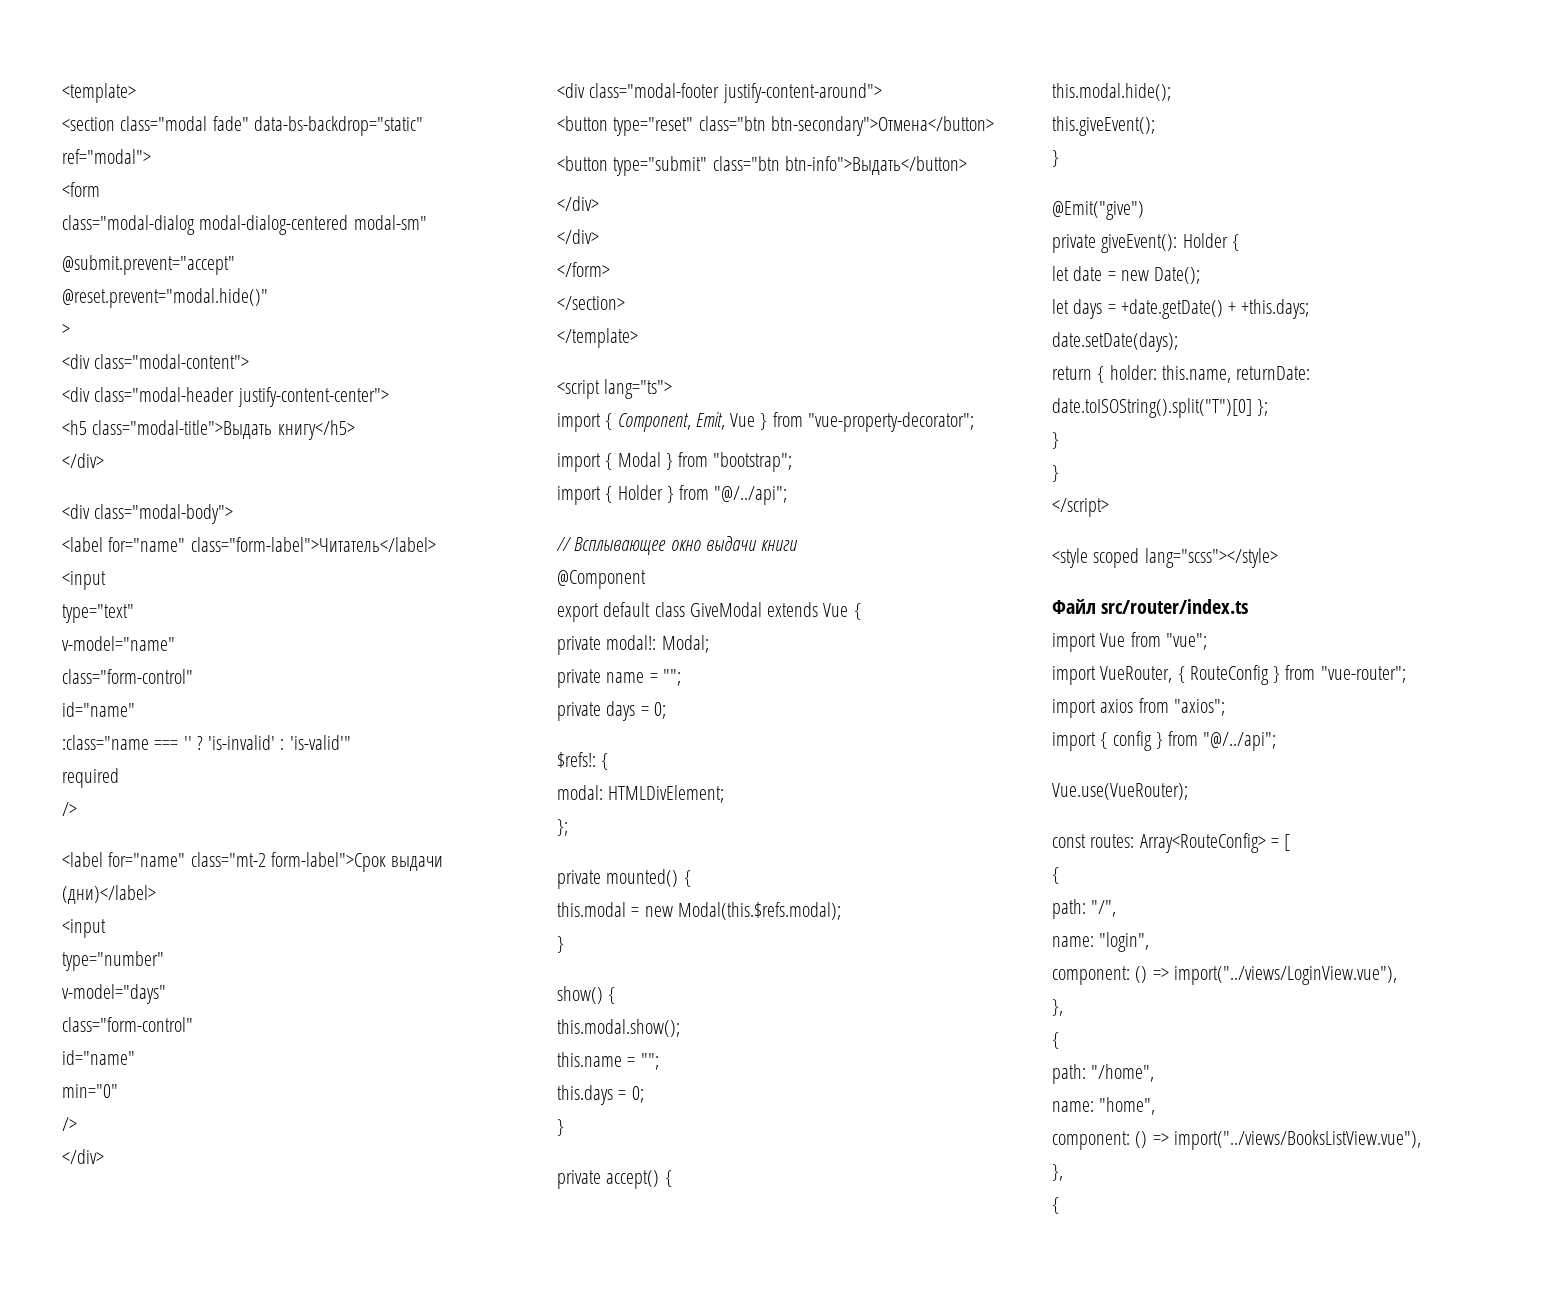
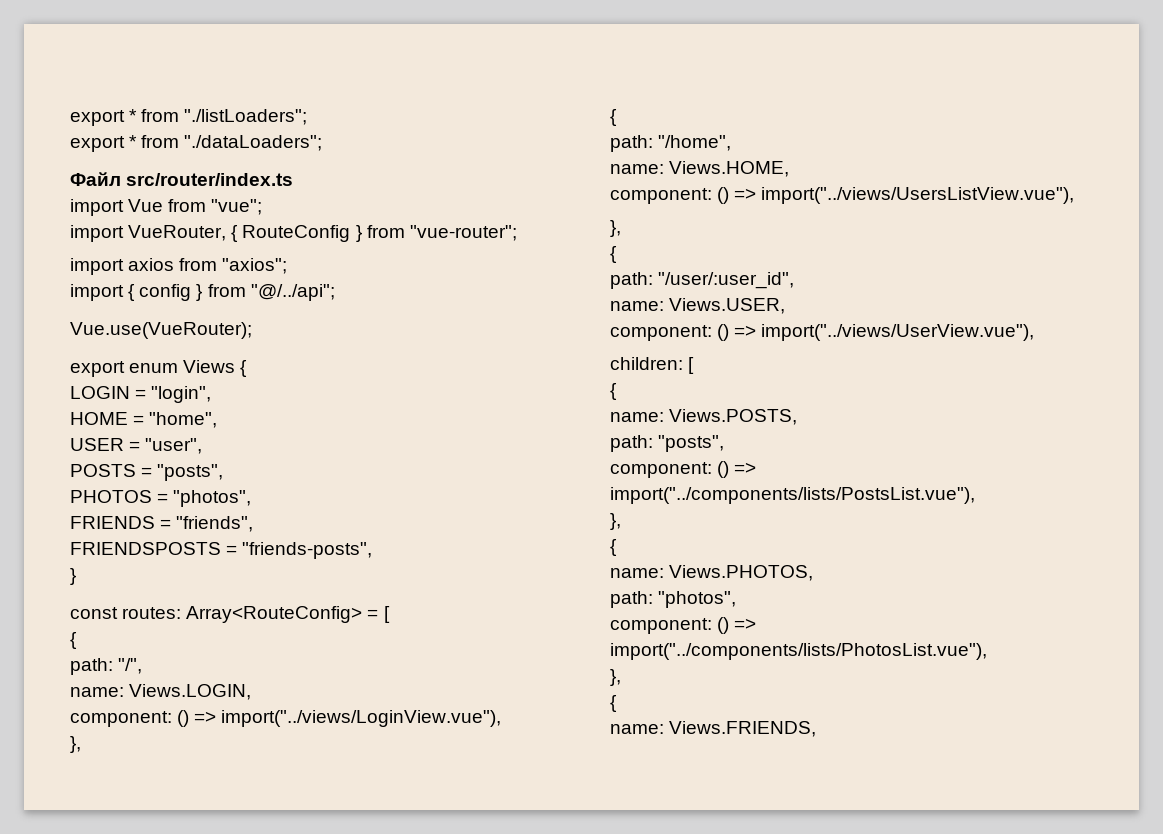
[62,83,136,103] [62,116,423,136] [62,149,151,164] [62,182,100,197] [62,215,427,235] [62,255,235,275] [62,288,268,308] [62,324,70,336] [62,354,250,369] [62,387,389,407] [62,420,355,440] [62,453,104,468] [62,504,234,524] [62,537,436,552] [62,571,106,590] [62,604,134,623] [62,636,175,651] [62,669,193,684] [62,702,135,717] [62,735,351,750] [62,768,119,788] [62,802,77,816] [62,852,444,872] [62,885,156,904] [62,919,106,938] [62,951,164,971] [62,984,166,1004] [62,1017,193,1032] [62,1050,135,1065] [62,1084,118,1098] [62,1117,77,1131] [62,1149,104,1164] [557,83,882,103] [557,116,994,136] [557,156,967,176] [557,196,599,211] [557,229,599,244] [557,262,610,277] [557,296,625,310] [557,328,638,348] [557,379,673,399] [557,412,974,432] [557,452,793,472] [557,485,788,505] [556,536,799,555] [557,570,646,589] [557,602,861,622] [557,635,709,655] [557,669,681,688] [557,701,666,721] [557,752,609,770] [557,785,725,803] [557,819,568,836] [557,869,691,889] [557,902,841,920] [557,936,564,953] [557,986,616,1004] [557,1019,680,1037] [557,1052,659,1070] [557,1085,644,1105] [557,1119,564,1136] [557,1170,672,1189] [1052,83,1171,101] [1052,116,1155,136] [1052,150,1059,167] [1052,201,1144,220] [1052,233,1239,253] [1052,266,1201,284] [1052,299,1310,319] [1052,332,1178,352] [1052,365,1311,383] [1052,398,1269,418] [1052,432,1059,449] [1052,465,1059,482] [1052,498,1109,517] [1052,548,1278,568] <template> // <section class="modal fade" data-bs-backdrop="static" ref="modal"> // <form // class="modal-dialog modal-dialog-centered modal-sm" // @submit.prevent="accept" // @reset.prevent="modal.hide()" // > // <div class="modal-content"> // <div class="modal-header justify-content-center"> // <h5 class="modal-title">Выдать книгу</h5> // </div> // <div class="modal-body"> // <label for="name" class="form-label">Читатель</label> // <input // type="text" // v-model="name" // class="form-control" // id="name" // :class="name === '' ? 'is-invalid' : 'is-valid'" // required // /> // <label for="name" class="mt-2 form-label">Срок выдачи (дни)</label> // <input // type="number" // v-model="days" // class="form-control" // id="name" // min="0" // /> // </div> // <div class="modal-footer justify-content-around"> // <button type="reset" class="btn btn-secondary">Отмена</button> // <button type="submit" class="btn btn-info">Выдать</button> // </div> // </div> // </form> // </section> // </template> // <script lang="ts"> // import { Component, Emit, Vue } from "vue-property-decorator"; // import { Modal } from "bootstrap"; // import { Holder } from "@/../api"; // // Всплывающее окно выдачи книги // @Component // export default class GiveModal extends Vue { // private modal!: Modal; // private name = ""; // private days = 0; // $refs!: { // modal: HTMLDivElement; // }; // private mounted() { // this.modal = new Modal(this.$refs.modal); // } // show() { // this.modal.show(); // this.name = ""; // this.days = 0; // } // private accept() { // this.modal.hide(); // this.giveEvent(); // } // @Emit("give") // private giveEvent(): Holder { // let date = new Date(); // let days = +date.getDate() + +this.days; // date.setDate(days); // return { holder: this.name, returnDate: date.toISOString().split("T")[0] }; // } // } // </script> // <style scoped lang="scss"></style> -> [70,109,308,126] [70,135,323,152] export * from "./listLoaders"; // export * from "./dataLoaders";
(1188, 791) none -> [70,360,248,377] [70,386,212,403] [70,412,218,428] [70,438,203,454] [70,464,224,481] [70,490,252,507] [70,516,254,532] [70,542,373,559] [70,568,76,585] // export enum Views { // LOGIN = "login", // HOME = "home", // USER = "user", // POSTS = "posts", // PHOTOS = "photos", // FRIENDS = "friends", // FRIENDSPOSTS = "friends-posts", // }
[1099,932,1150,952] "login", -> [129,684,252,700] Views.LOGIN,
[1099,1097,1156,1115] [1052,1130,1421,1150] [1052,1164,1063,1181] [1052,1197,1059,1214] "home", // component: () => import("../views/BooksListView.vue"), // }, // { -> [669,161,790,177] [610,187,1075,204] [610,220,621,237] [610,246,617,263] [610,272,795,289] [610,298,786,314] [610,324,1035,341] [610,357,695,374] [610,383,617,400] [610,409,798,425] [610,435,725,452] [610,461,757,478] [610,487,975,504] [610,513,621,530] [610,539,617,556] [610,565,814,581] [610,591,737,608] [610,617,757,634] [610,643,987,660] [610,669,621,686] [610,695,617,712] [610,721,817,737] Views.HOME, // component: () => import("../views/UsersListView.vue"), // }, // { // path: "/user/:user_id", // name: Views.USER, // component: () => import("../views/UserView.vue"), // children: [ // { // name: Views.POSTS, // path: "posts", // component: () => import("../components/lists/PostsList.vue"), // }, // { // name: Views.PHOTOS, // path: "photos", // component: () => import("../components/lists/PhotosList.vue"), // }, // { // name: Views.FRIENDS,

